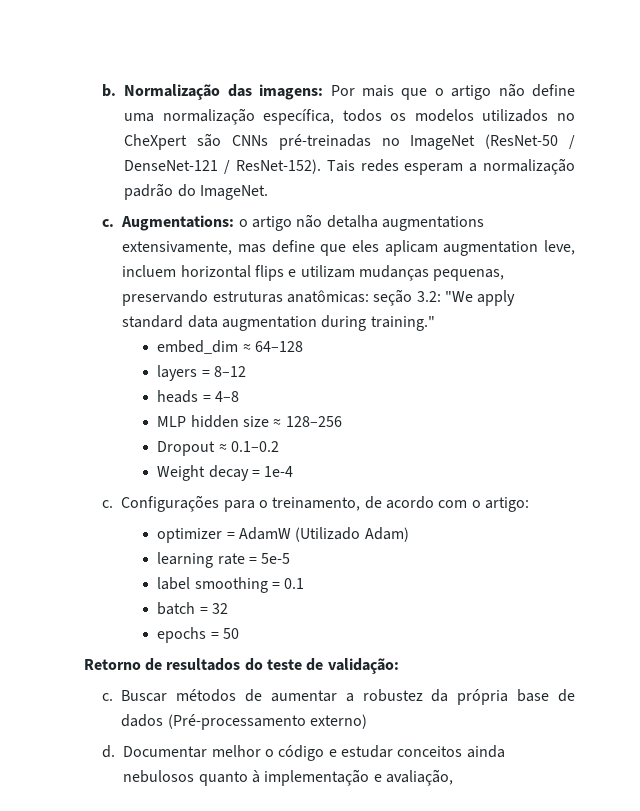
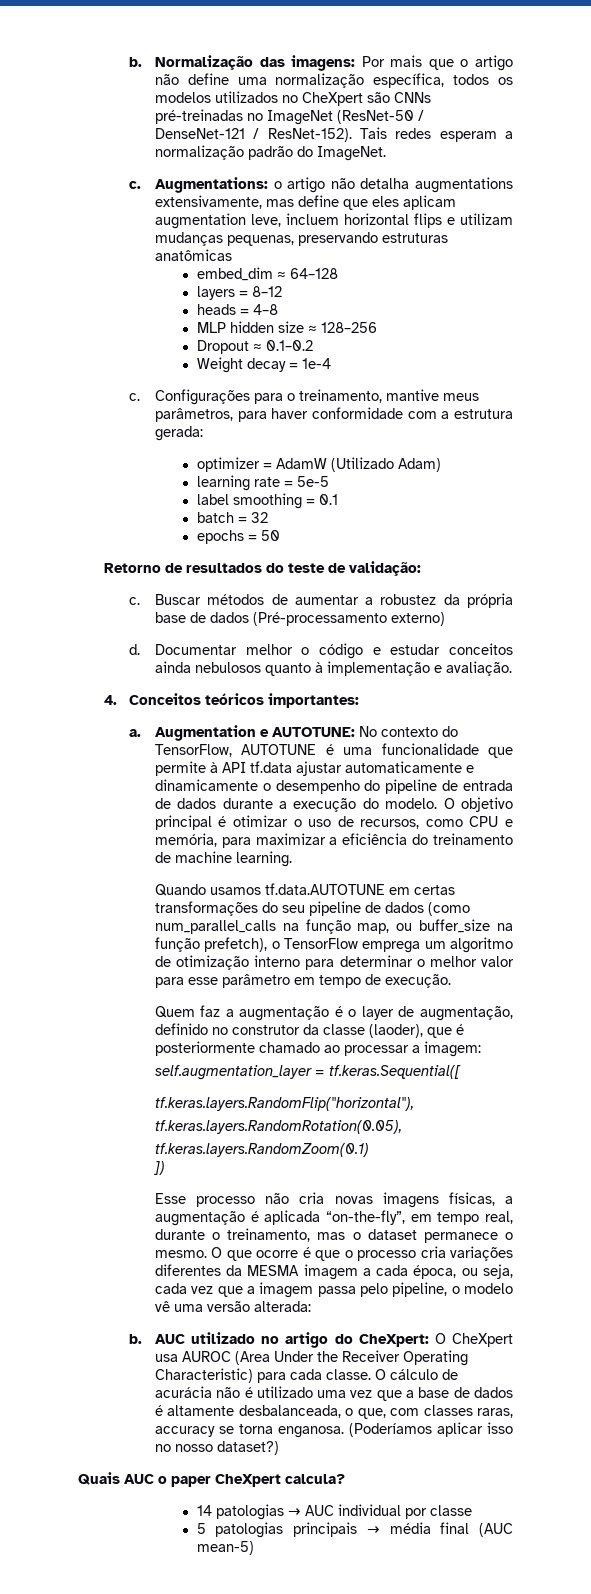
[287,289,516,306] [122,315,435,331] anatômicas: seção 3.2: "We apply standard data augmentation during training." -> [154,249,232,261] anatômicas
[364,496,529,512] de acordo com o artigo: -> [385,389,479,401] [154,407,513,422] [154,426,203,441] mantive meus parâmetros, para haver conformidade com a estrutura gerada:
[386,769,454,786] avaliação, -> [445,661,512,676] [103,693,360,708] [129,725,458,741] [154,743,513,758] [154,761,474,776] [154,779,513,794] [154,797,513,812] [154,815,513,830] [154,833,513,848] [154,851,292,867] [154,883,455,896] [154,901,470,916] [154,919,513,934] [154,937,513,953] [154,955,514,970] [154,974,451,988] [154,1005,513,1021] [154,1023,464,1038] [154,1041,481,1057] [154,1065,461,1080] [154,1097,414,1111] [154,1120,402,1134] [154,1143,369,1157] [153,1161,165,1175] [154,1192,513,1208] [154,1210,513,1226] [154,1228,513,1243] [154,1246,514,1261] [154,1264,513,1280] [154,1282,513,1298] [154,1301,311,1312] [129,1332,513,1348] [154,1350,468,1366] [154,1368,458,1383] [154,1386,513,1401] [154,1405,514,1419] [154,1422,513,1438] [154,1441,279,1455] [78,1472,345,1487] [196,1504,472,1520] [196,1522,513,1538] [196,1541,254,1555] avaliação. // 4. Conceitos teóricos importantes: // a. Augmentation e AUTOTUNE: No contexto do TensorFlow, AUTOTUNE é uma funcionalidade que permite à API tf.data ajustar automaticamente e dinamicamente o desempenho do pipeline de entrada de dados durante a execução do modelo. O objetivo principal é otimizar o uso de recursos, como CPU e memória, para maximizar a eficiência do treinamento de machine learning. // Quando usamos tf.data.AUTOTUNE em certas transformações do seu pipeline de dados (como num_parallel_calls na função map, ou buffer_size na função prefetch), o TensorFlow emprega um algoritmo de otimização interno para determinar o melhor valor para esse parâmetro em tempo de execução. // Quem faz a augmentação é o layer de augmentação, definido no construtor da classe (laoder), que é posteriormente chamado ao processar a imagem: // self.augmentation_layer = tf.keras.Sequential([ // tf.keras.layers.RandomFlip("horizontal"), // tf.keras.layers.RandomRotation(0.05), // tf.keras.layers.RandomZoom(0.1) // ]) // Esse processo não cria novas imagens físicas, a augmentação é aplicada “on-the-fly”, em tempo real, durante o treinamento, mas o dataset permanece o mesmo. O que ocorre é que o processo cria variações diferentes da MESMA imagem a cada época, ou seja, cada vez que a imagem passa pelo pipeline, o modelo vê uma versão alterada: // b. AUC utilizado no artigo do CheXpert: O CheXpert usa AUROC (Area Under the Receiver Operating Characteristic) para cada classe. O cálculo de acurácia não é utilizado uma vez que a base de dados é altamente desbalanceada, o que, com classes raras, accuracy se torna enganosa. (Poderíamos aplicar isso no nosso dataset?) // Quais AUC o paper CheXpert calcula? // 14 patologias → AUC individual por classe // 5 patologias principais → média final (AUC mean-5)

